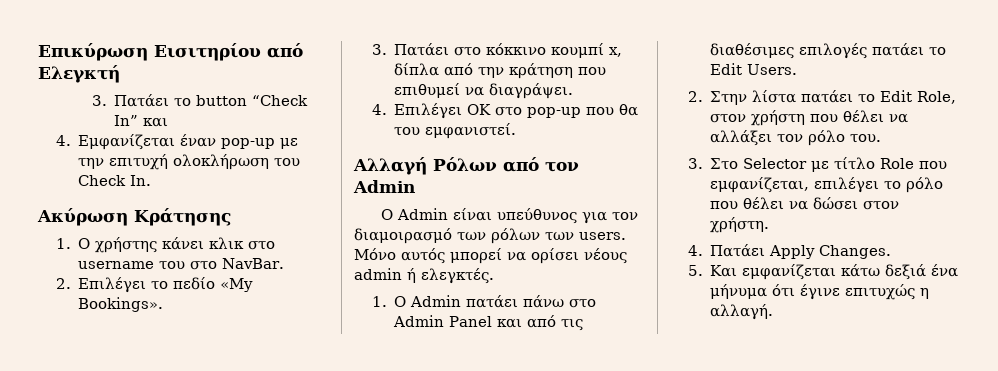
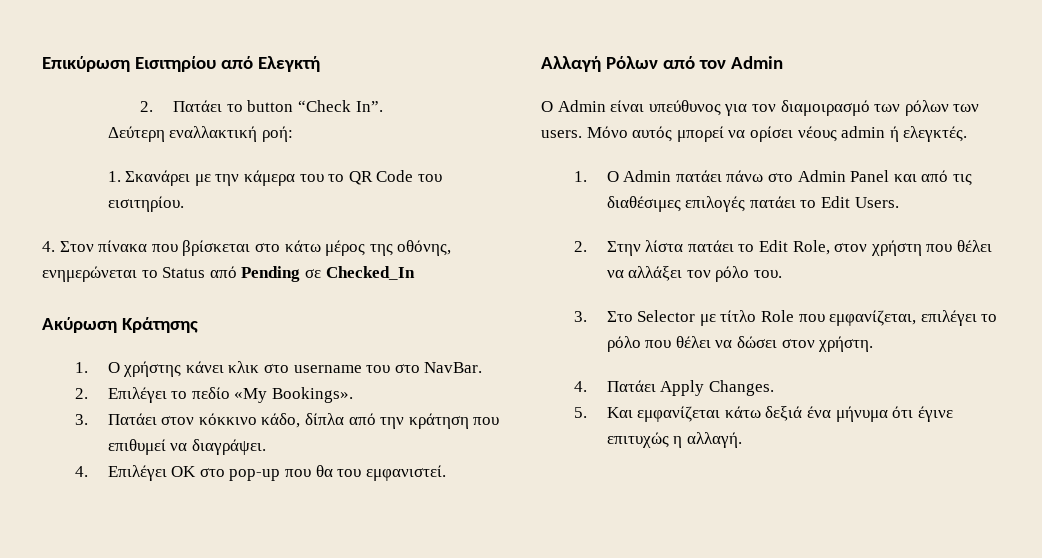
[92,95,108,106] 3. -> [140,101,154,112] 2.
[114,115,169,127] [56,134,299,150] [78,154,301,170] [78,175,152,186] In” και // 4. Εμφανίζεται έναν pop-up με την επιτυχή ολοκλήρωση του Check In. -> [355,101,383,112] [107,126,293,142] [107,170,442,186] [107,196,184,212] [42,240,452,256] [42,266,415,282] In”. // Δεύτερη εναλλακτική ροή: // 1. Σκανάρει με την κάμερα του το QR Code του εισιτηρίου. // 4. Στον πίνακα που βρίσκεται στο κάτω μέρος της οθόνης, ενημερώνεται το Status από Pending σε Checked_In
[454,43,623,58] στο κόκκινο κουμπί x, -> [161,413,301,428] στον κόκκινο κάδο,

